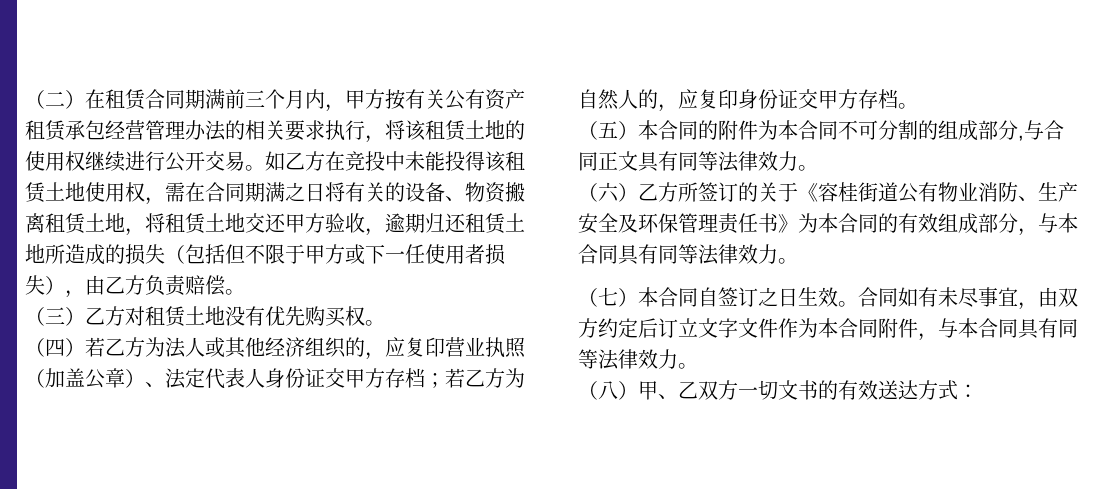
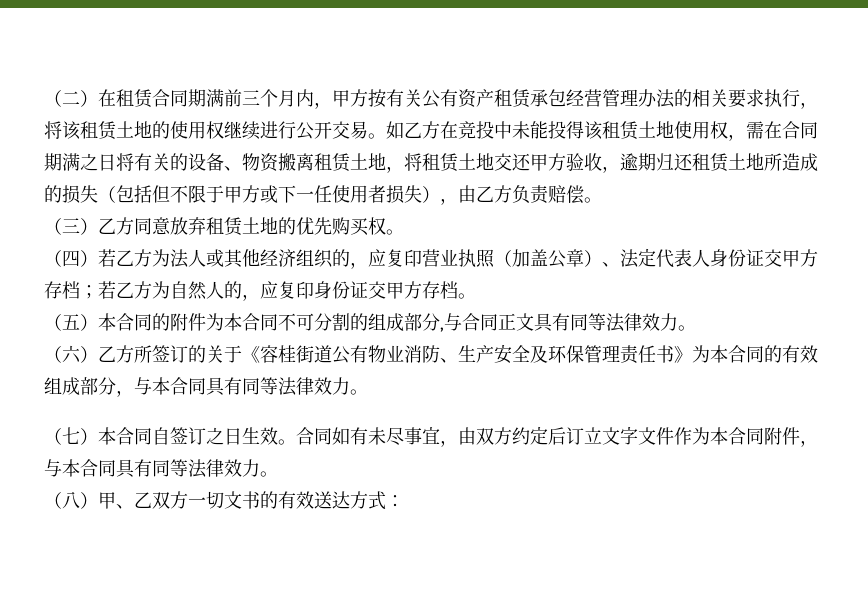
[125,306,265,327] 对租赁土地没有 -> [134,217,296,236] 同意放弃租赁土地的

